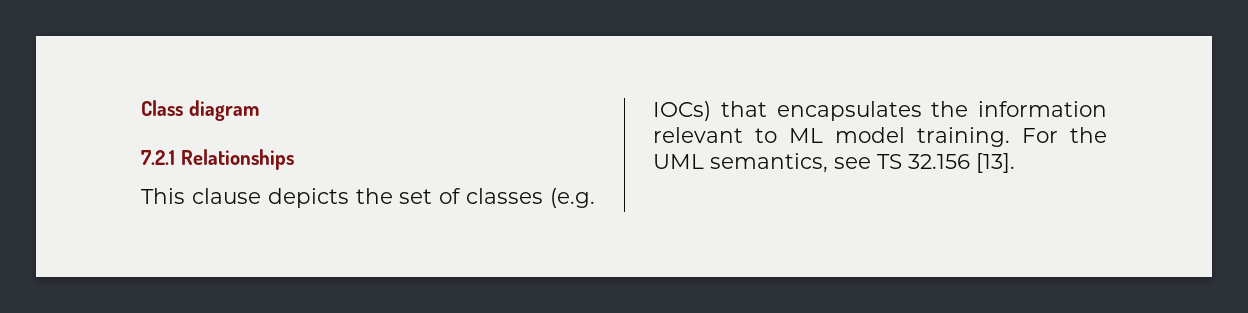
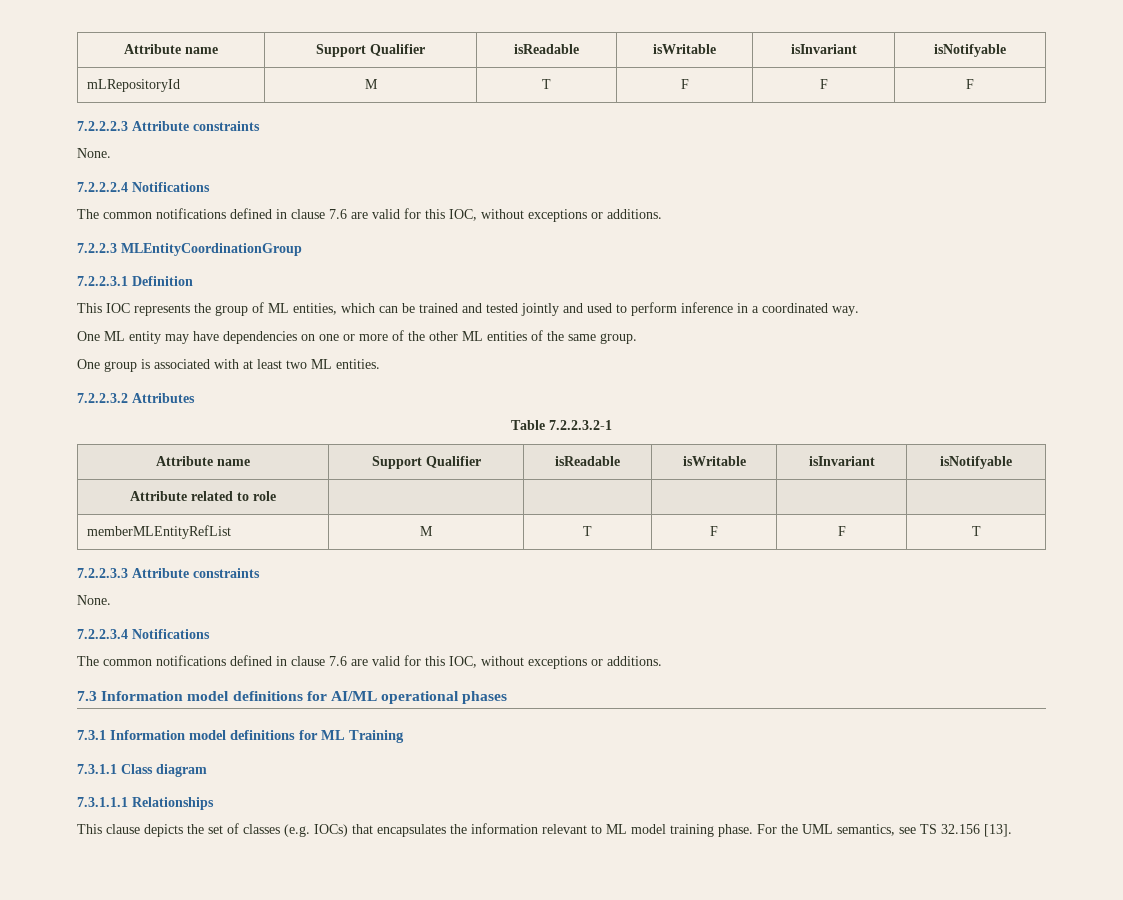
(141, 108) none -> [124,44,218,54] [316,44,425,57] [514,44,579,54] [652,44,716,54] [790,44,857,54] [933,44,1006,57] [87,79,181,92] [364,79,378,89] [542,79,551,89] [680,79,689,89] [819,79,828,89] [965,79,974,89] [77,121,260,131] [77,148,111,158] [77,182,210,192] [77,208,662,222] [77,243,302,256] [77,276,193,286] [77,302,859,316] [77,330,637,344] [77,359,380,372] [77,393,195,403] [511,420,612,430] [156,456,250,466] [371,456,481,469] [555,456,620,466] [682,456,746,466] [808,456,875,466] [939,456,1012,469] [130,491,276,501] [87,525,232,539] [420,526,433,536] [583,526,592,536] [709,526,718,536] [837,526,846,536] [971,526,981,536] [77,568,260,578] [77,595,111,605] [77,629,210,639] [77,655,662,669] [77,691,508,704] [77,730,404,743] [77,764,117,774] Attribute name | Support Qualifier | isReadable | isWritable | isInvariant | isNotifyable // mLRepositoryId | M | T | F | F | F // 7.2.2.2.3 Attribute constraints // None. // 7.2.2.2.4 Notifications // The common notifications defined in clause 7.6 are valid for this IOC, without exceptions or additions. // 7.2.2.3 MLEntityCoordinationGroup // 7.2.2.3.1 Definition // This IOC represents the group of ML entities, which can be trained and tested jointly and used to perform inference in a coordinated way. // One ML entity may have dependencies on one or more of the other ML entities of the same group. // One group is associated with at least two ML entities. // 7.2.2.3.2 Attributes // Table 7.2.2.3.2-1 // Attribute name | Support Qualifier | isReadable | isWritable | isInvariant | isNotifyable // Attribute related to role | | | | | // memberMLEntityRefList | M | T | F | F | T // 7.2.2.3.3 Attribute constraints // None. // 7.2.2.3.4 Notifications // The common notifications defined in clause 7.6 are valid for this IOC, without exceptions or additions. // 7.3 Information model definitions for AI/ML operational phases // 7.3.1 Information model definitions for ML Training // 7.3.1.1
[141,150,175,165] 7.2.1 -> [77,797,128,807] 7.3.1.1.1
[917,127,1010,147] training. -> [670,824,753,837] training phase.

